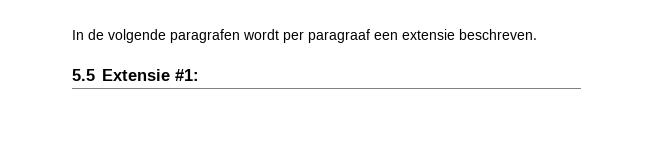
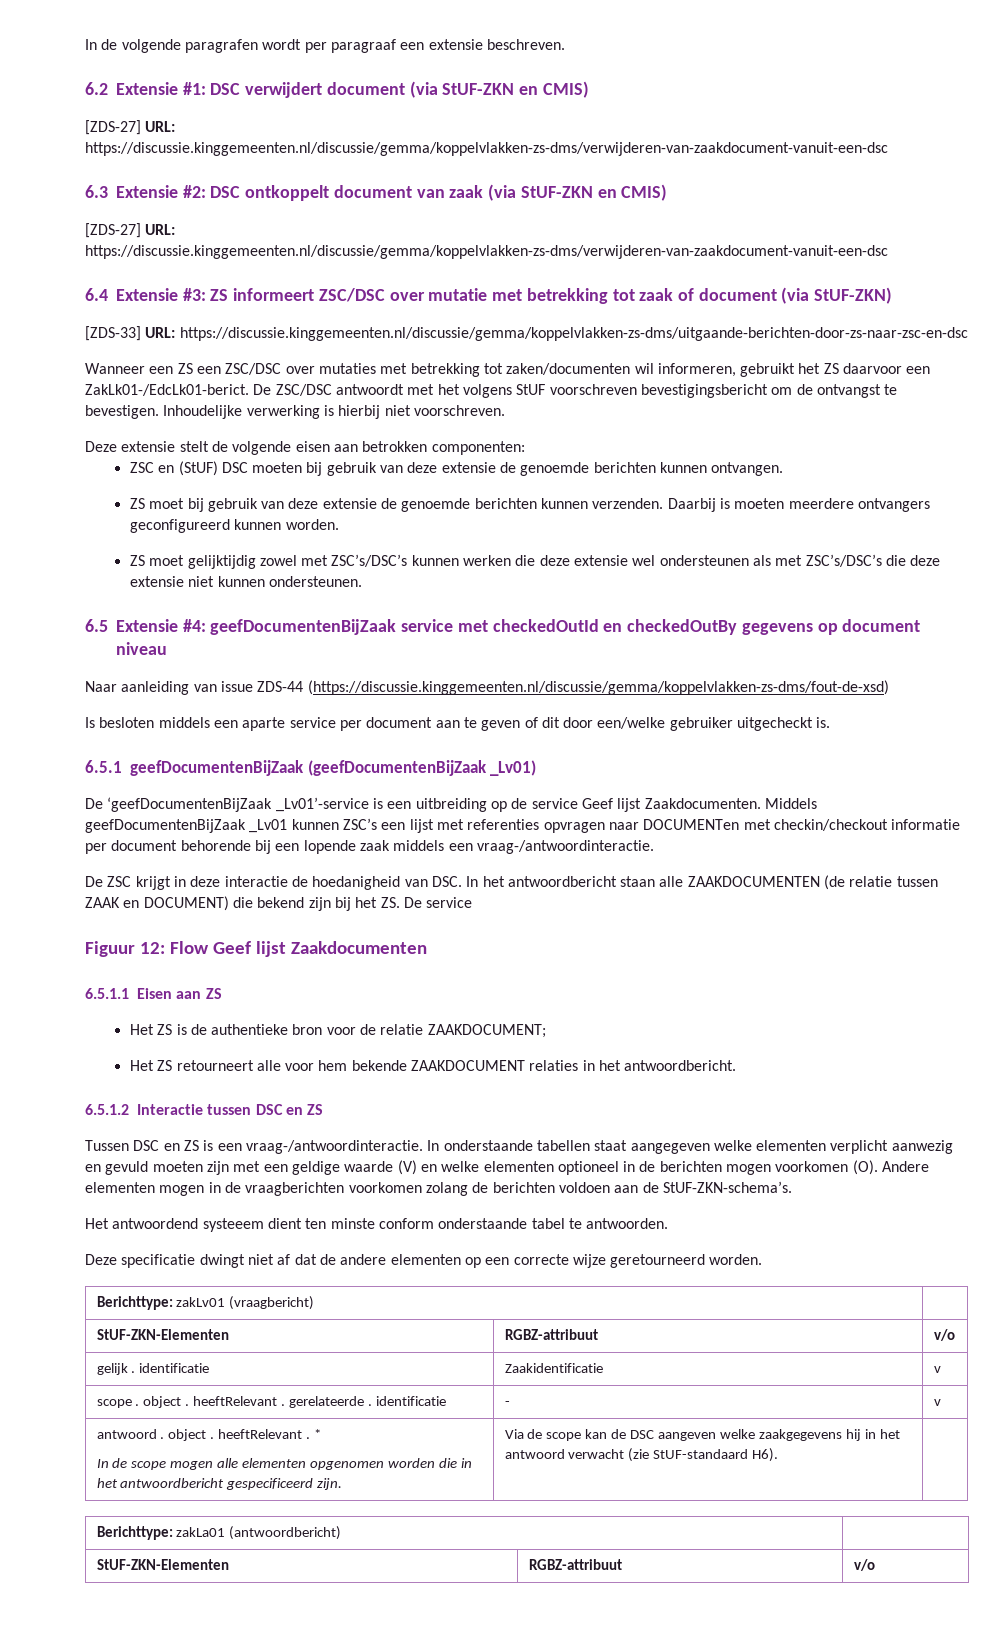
[72,69,95,81] 5.5 -> [85,82,108,95] 6.2
(199, 75) none -> [210,81,589,98] [85,120,176,135] [85,142,888,156] [85,184,668,201] [85,223,176,238] [85,245,888,259] [85,287,893,304] [85,326,968,341] [85,363,931,377] [85,384,898,398] [85,405,505,419] [85,441,525,455] [129,461,784,476] [129,498,930,512] [129,519,339,533] [129,554,941,569] [129,576,362,587] [85,619,921,635] [116,642,167,655] [85,680,889,695] [85,717,831,731] [85,760,537,776] [85,797,817,812] [85,818,961,833] [85,840,654,854] [85,875,938,890] [85,896,473,911] [85,941,427,957] [85,988,222,999] [129,1024,546,1038] [129,1060,737,1071] [85,1104,324,1115] [85,1140,953,1154] [85,1160,930,1175] [85,1181,792,1196] [85,1218,669,1232] [85,1254,763,1268] [96,1296,315,1310] [96,1329,229,1340] [504,1329,598,1340] [933,1329,955,1341] [96,1363,210,1375] [504,1363,603,1373] [933,1366,941,1373] [96,1396,446,1408] [504,1401,510,1406] [933,1399,941,1406] [96,1429,322,1441] [96,1458,472,1470] [96,1478,343,1490] [504,1429,900,1441] [504,1448,779,1462] [96,1526,342,1540] [96,1559,229,1570] [528,1559,622,1570] [853,1559,875,1571] DSC verwijdert document (via StUF-ZKN en CMIS) // [ZDS-27] URL: https://discussie.kinggemeenten.nl/discussie/gemma/koppelvlakken-zs-dms/verwijderen-van-zaakdocument-vanuit-een-dsc // 6.3 Extensie #2: DSC ontkoppelt document van zaak (via StUF-ZKN en CMIS) // [ZDS-27] URL: https://discussie.kinggemeenten.nl/discussie/gemma/koppelvlakken-zs-dms/verwijderen-van-zaakdocument-vanuit-een-dsc // 6.4 Extensie #3: ZS informeert ZSC/DSC over mutatie met betrekking tot zaak of document (via StUF-ZKN) // [ZDS-33] URL: https://discussie.kinggemeenten.nl/discussie/gemma/koppelvlakken-zs-dms/uitgaande-berichten-door-zs-naar-zsc-en-dsc // Wanneer een ZS een ZSC/DSC over mutaties met betrekking tot zaken/documenten wil informeren, gebruikt het ZS daarvoor een ZakLk01-/EdcLk01-berict. De ZSC/DSC antwoordt met het volgens StUF voorschreven bevestigingsbericht om de ontvangst te bevestigen. Inhoudelijke verwerking is hierbij niet voorschreven. // Deze extensie stelt de volgende eisen aan betrokken componenten: // ZSC en (StUF) DSC moeten bij gebruik van deze extensie de genoemde berichten kunnen ontvangen. // ZS moet bij gebruik van deze extensie de genoemde berichten kunnen verzenden. Daarbij is moeten meerdere ontvangers geconfigureerd kunnen worden. // ZS moet gelijktijdig zowel met ZSC’s/DSC’s kunnen werken die deze extensie wel ondersteunen als met ZSC’s/DSC’s die deze extensie niet kunnen ondersteunen. // 6.5 Extensie #4: geefDocumentenBijZaak service met checkedOutId en checkedOutBy gegevens op document niveau // Naar aanleiding van issue ZDS-44 (https://discussie.kinggemeenten.nl/discussie/gemma/koppelvlakken-zs-dms/fout-de-xsd) // Is besloten middels een aparte service per document aan te geven of dit door een/welke gebruiker uitgecheckt is. // 6.5.1 geefDocumentenBijZaak (geefDocumentenBijZaak _Lv01) // De ‘geefDocumentenBijZaak _Lv01’-service is een uitbreiding op de service Geef lijst Zaakdocumenten. Middels geefDocumentenBijZaak _Lv01 kunnen ZSC’s een lijst met referenties opvragen naar DOCUMENTen met checkin/checkout informatie per document behorende bij een lopende zaak middels een vraag-/antwoordinteractie. // De ZSC krijgt in deze interactie de hoedanigheid van DSC. In het antwoordbericht staan alle ZAAKDOCUMENTEN (de relatie tussen ZAAK en DOCUMENT) die bekend zijn bij het ZS. De service // Figuur 12: Flow Geef lijst Zaakdocumenten // 6.5.1.1 Eisen aan ZS // Het ZS is de authentieke bron voor de relatie ZAAKDOCUMENT; // Het ZS retourneert alle voor hem bekende ZAAKDOCUMENT relaties in het antwoordbericht. // 6.5.1.2 Interactie tussen DSC en ZS // Tussen DSC en ZS is een vraag-/antwoordinteractie. In onderstaande tabellen staat aangegeven welke elementen verplicht aanwezig en gevuld moeten zijn met een geldige waarde (V) en welke elementen optioneel in de berichten mogen voorkomen (O). Andere elementen mogen in de vraagberichten voorkomen zolang de berichten voldoen aan de StUF-ZKN-schema’s. // Het antwoordend systeeem dient ten minste conform onderstaande tabel te antwoorden. // Deze specificatie dwingt niet af dat de andere elementen op een correcte wijze geretourneerd worden. // Berichttype: zakLv01 (vraagbericht) | // StUF-ZKN-Elementen | RGBZ-attribuut | v/o // gelijk . identificatie | Zaakidentificatie | v // scope . object . heeftRelevant . gerelateerde . identificatie | - | v // antwoord . object . heeftRelevant . * // In de scope mogen alle elementen opgenomen worden die in het antwoordbericht gespecificeerd zijn. | Via de scope kan de DSC aangeven welke zaakgegevens hij in het antwoord verwacht (zie StUF-standaard H6). | // Berichttype: zakLa01 (antwoordbericht) | // StUF-ZKN-Elementen | RGBZ-attribuut | v/o

